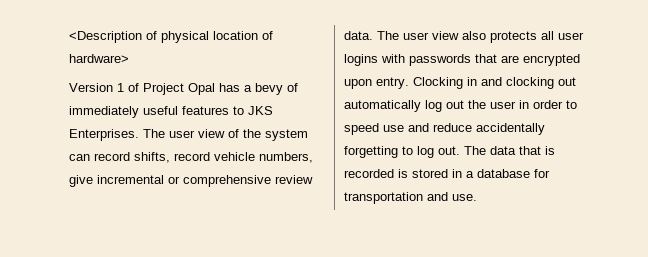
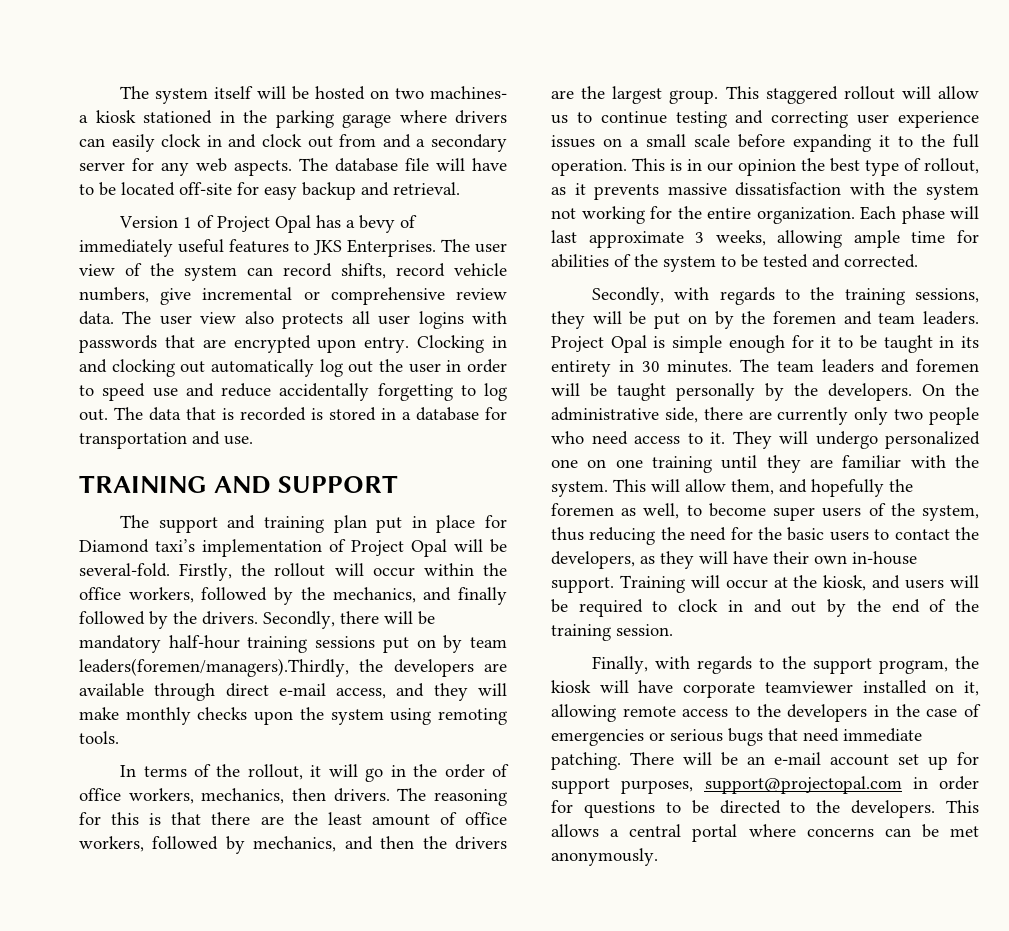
[69,31,273,43] [69,54,129,63] <Description of physical location of hardware> -> [120,86,507,104] [79,110,507,128] [79,134,508,152] [79,158,507,176] [79,182,460,200] The system itself will be hosted on two machines- a kiosk stationed in the parking garage where drivers can easily clock in and clock out from and a secondary server for any web aspects. The database file will have to be located off-site for easy backup and retrieval.
(477, 197) none -> [79,475,399,494] [120,515,507,533] [79,539,507,557] [79,563,508,581] [79,587,508,605] [79,611,435,629] [79,635,508,653] [79,658,507,677] [79,683,507,701] [79,707,508,725] [79,731,119,744] [120,764,510,782] [79,788,507,806] [79,812,508,826] [79,836,508,854] [551,86,979,104] [551,110,979,128] [551,134,979,152] [551,158,979,176] [551,182,979,200] [551,206,979,224] [551,230,979,248] [551,254,918,272] [592,287,979,305] [551,311,979,329] [551,335,980,353] [551,359,979,377] [551,383,979,401] [551,407,979,425] [551,431,980,449] [551,455,979,473] [551,479,913,497] [551,503,979,521] [551,527,979,545] [551,551,917,569] [551,575,980,593] [551,599,979,617] [551,624,673,641] [592,656,979,674] [551,680,979,698] [551,704,981,722] [551,728,922,746] [551,752,979,770] [551,776,979,794] [551,800,979,818] [551,824,979,842] [551,848,658,866] // TRAINING AND SUPPORT // The support and training plan put in place for Diamond taxi’s implementation of Project Opal will be several-fold. Firstly, the rollout will occur within the office workers, followed by the mechanics, and finally followed by the drivers. Secondly, there will be mandatory half-hour training sessions put on by team leaders(foremen/managers).Thirdly, the developers are available through direct e-mail access, and they will make monthly checks upon the system using remoting tools. // In terms of the rollout, it will go in the order of office workers, mechanics, then drivers. The reasoning for this is that there are the least amount of office workers, followed by mechanics, and then the drivers are the largest group. This staggered rollout will allow us to continue testing and correcting user experience issues on a small scale before expanding it to the full operation. This is in our opinion the best type of rollout, as it prevents massive dissatisfaction with the system not working for the entire organization. Each phase will last approximate 3 weeks, allowing ample time for abilities of the system to be tested and corrected. // Secondly, with regards to the training sessions, they will be put on by the foremen and team leaders. Project Opal is simple enough for it to be taught in its entirety in 30 minutes. The team leaders and foremen will be taught personally by the developers. On the administrative side, there are currently only two people who need access to it. They will undergo personalized one on one training until they are familiar with the system. This will allow them, and hopefully the foremen as well, to become super users of the system, thus reducing the need for the basic users to contact the developers, as they will have their own in-house support. Training will occur at the kiosk, and users will be required to clock in and out by the end of the training session. // Finally, with regards to the support program, the kiosk will have corporate teamviewer installed on it, allowing remote access to the developers in the case of emergencies or serious bugs that need immediate patching. There will be an e-mail account set up for support purposes, support@projectopal.com in order for questions to be directed to the developers. This allows a central portal where concerns can be met anonymously.

